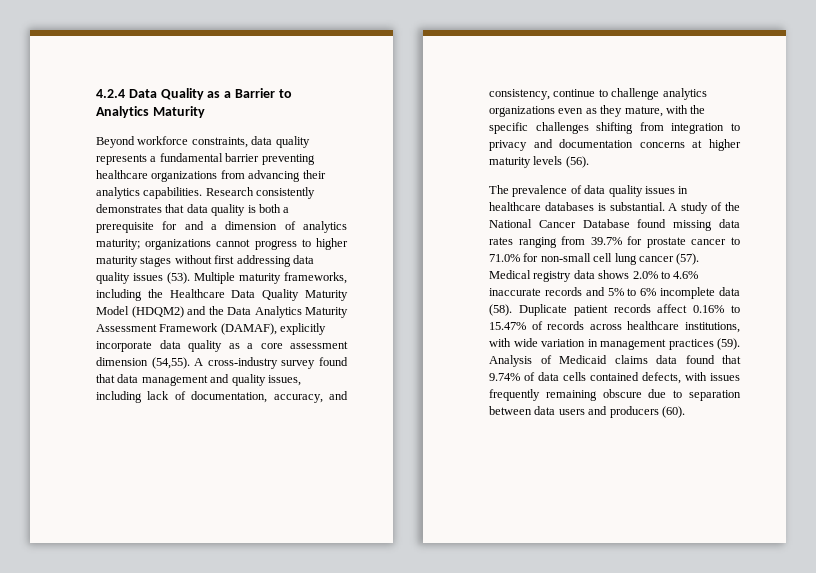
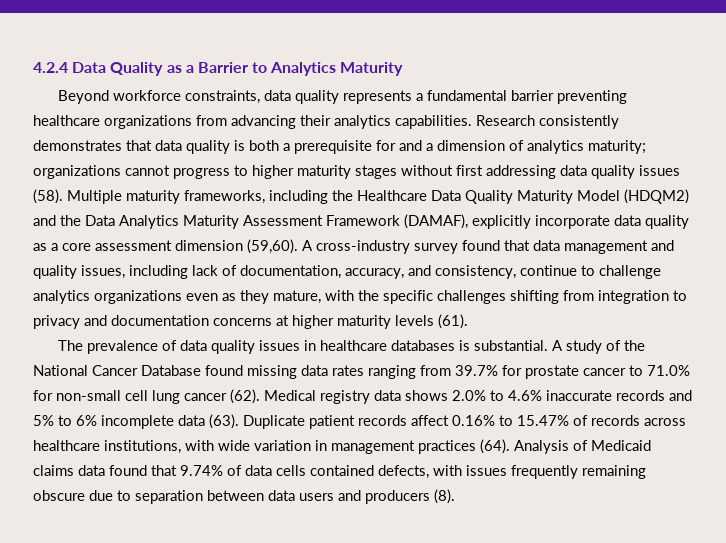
[167,272,190,284] (53). -> [33,189,63,204] (58).
[151,357,190,369] (54,55). -> [247,239,298,254] (59,60).
[565,156,589,168] (56). -> [438,314,468,329] (61).
[676,253,700,265] (57). -> [230,389,260,404] (62).
[489,304,512,316] (58). -> [209,414,239,429] (63).
[717,338,740,350] (59). -> [480,439,510,454] (64).
[661,406,685,418] (60). -> [434,489,455,504] (8).

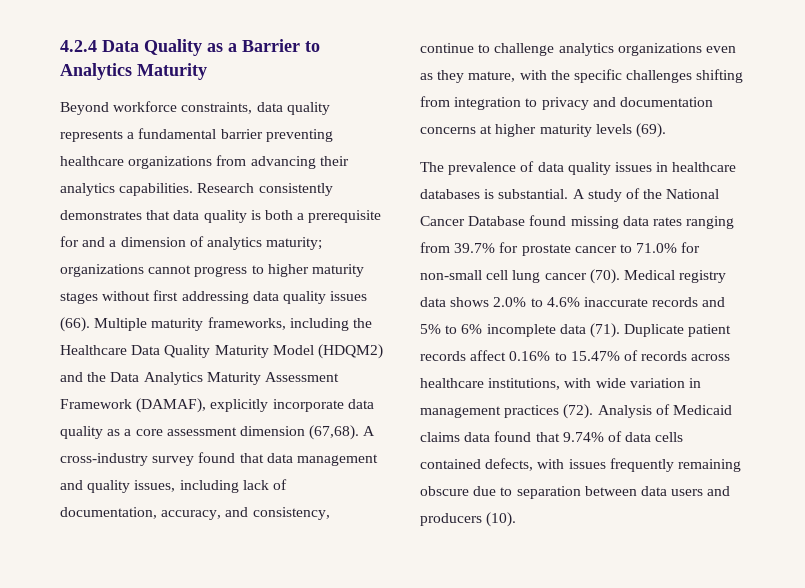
[33,189,63,204] (58). -> [60,317,90,332] (66).
[247,239,298,254] (59,60). -> [309,425,360,440] (67,68).
[438,314,468,329] (61). -> [635,123,666,138] (69).
[230,389,260,404] (62). -> [589,269,620,284] (70).
[209,414,239,429] (63). -> [589,323,620,338] (71).
[480,439,510,454] (64). -> [563,404,594,419] (72).
[434,489,455,504] (8). -> [486,512,517,527] (10).

